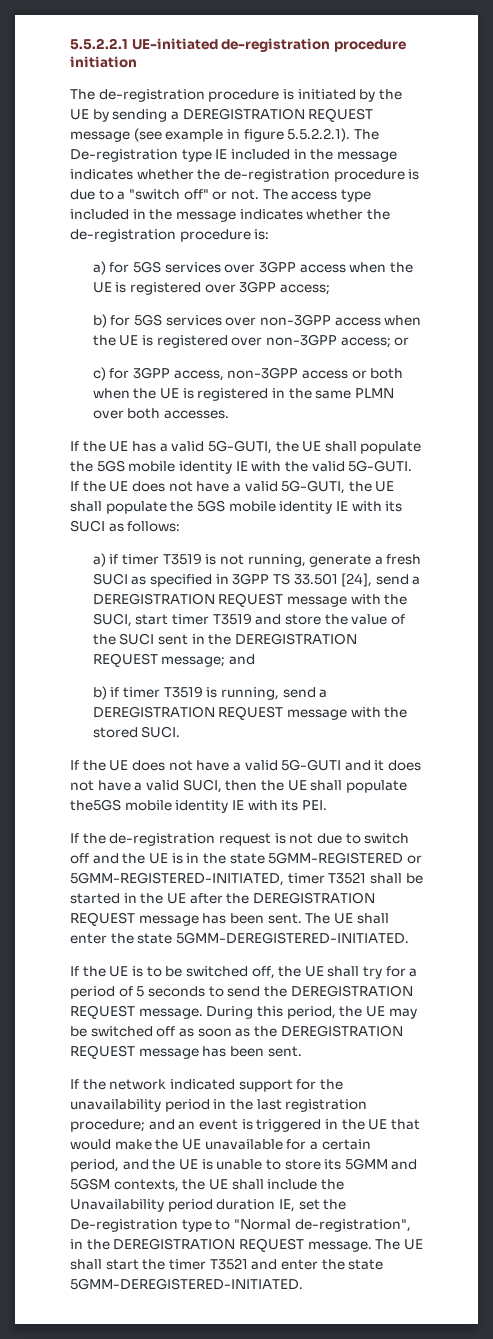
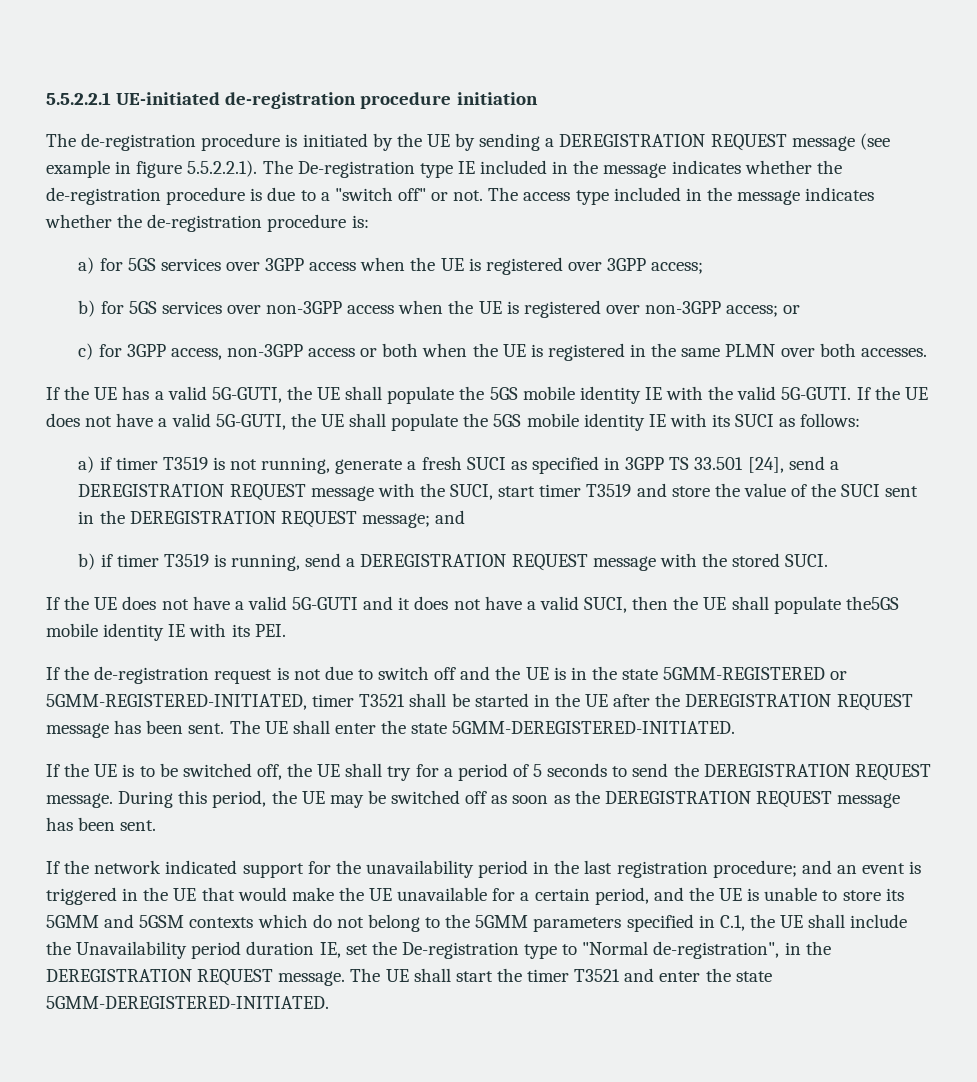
[113,1179,179,1192] contexts, -> [189,914,745,932] contexts which do not belong to the 5GMM parameters specified in C.1,

